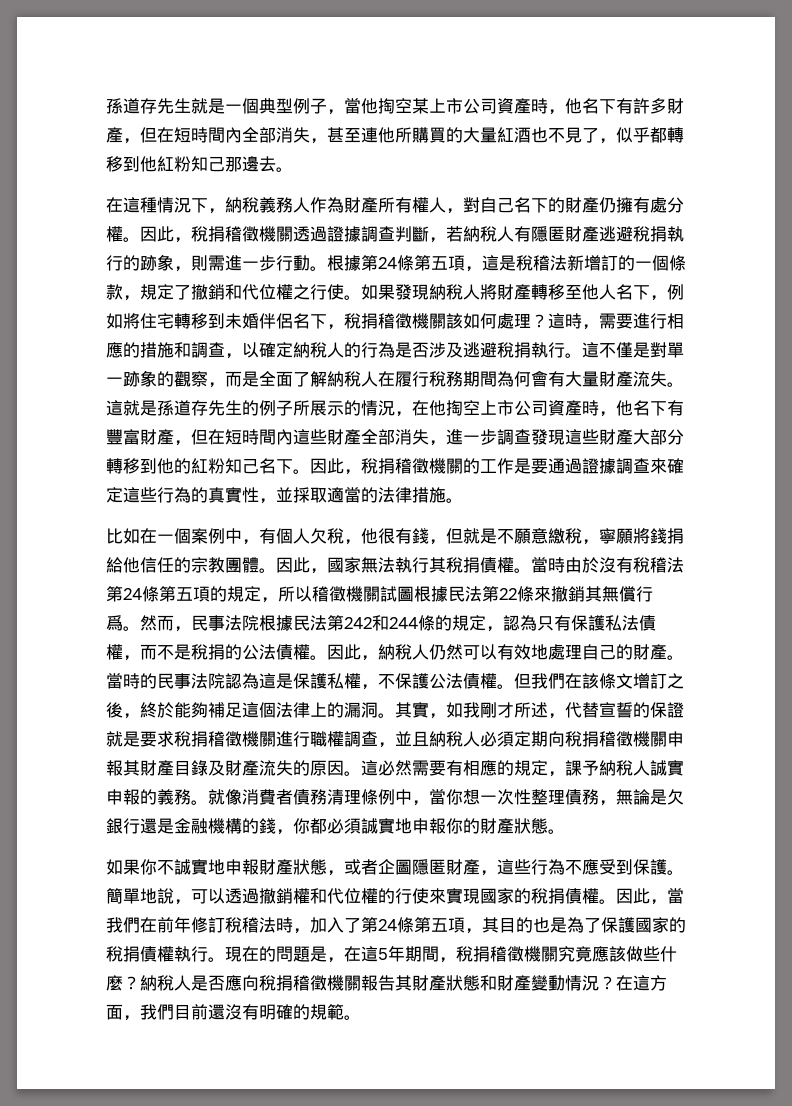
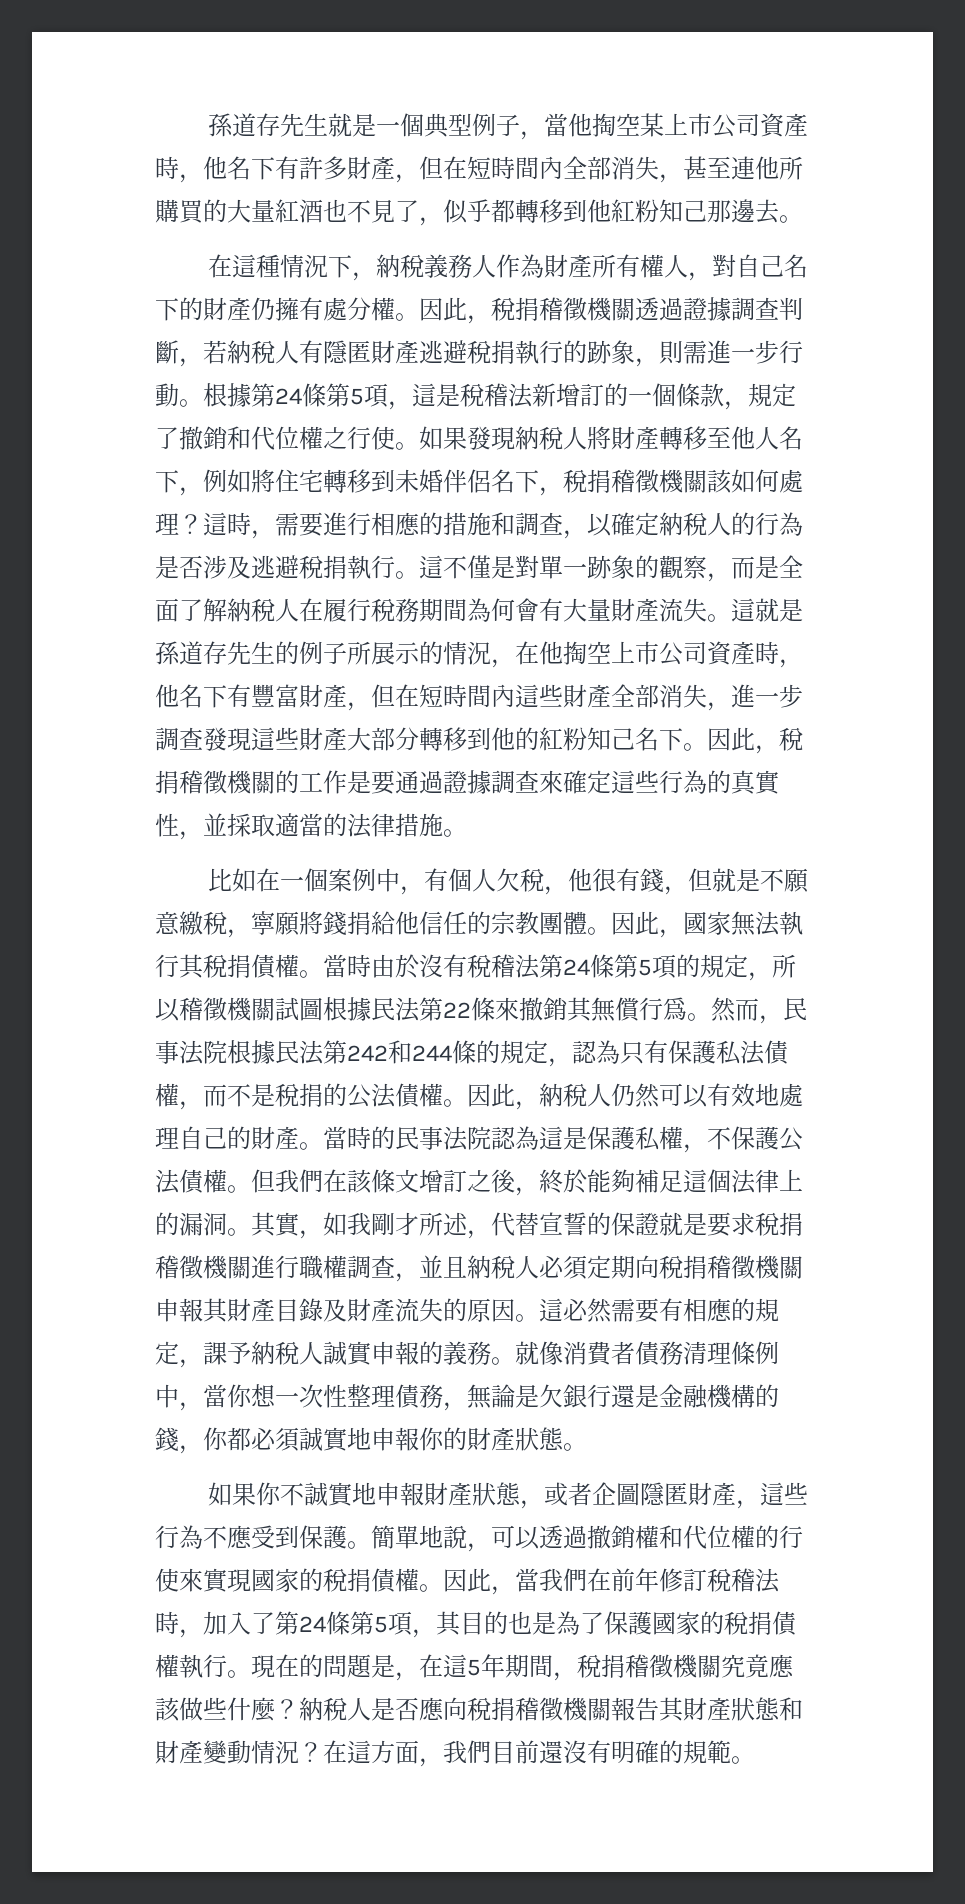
[431,256,448,270] 五 -> [350,388,364,405] 5
[176,587,193,601] 五 -> [638,959,652,976] 5
[431,918,448,932] 五 -> [374,1616,388,1633] 5

